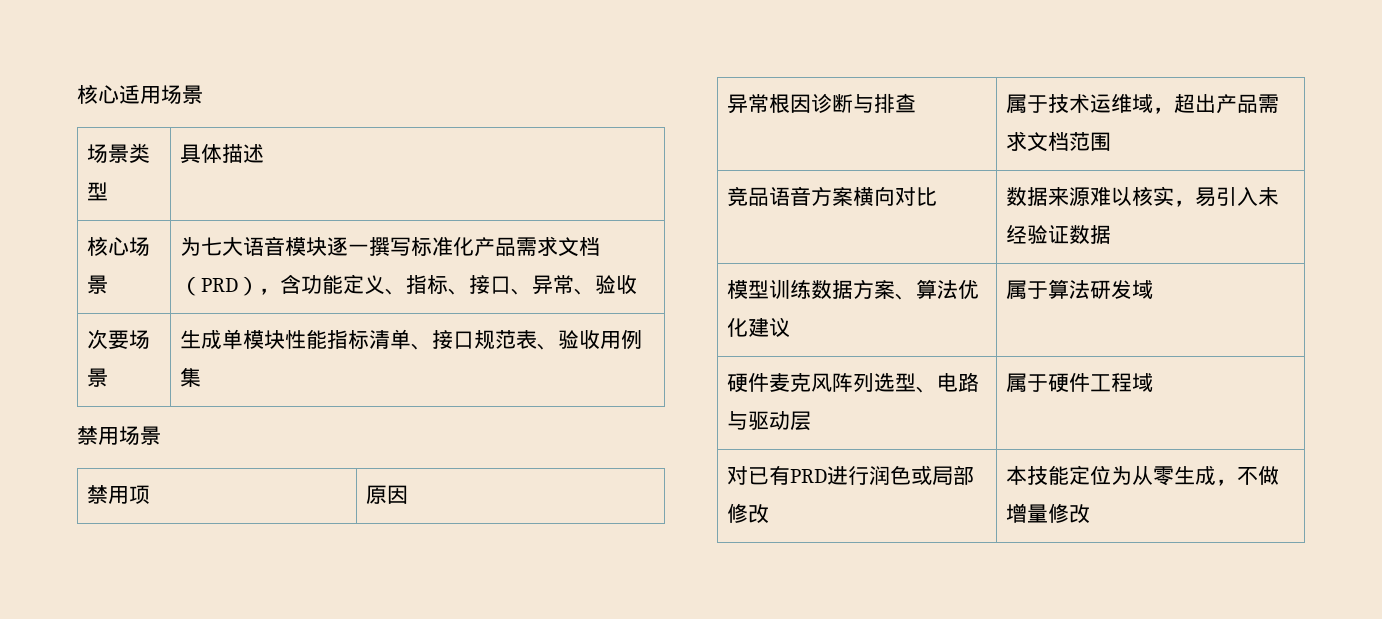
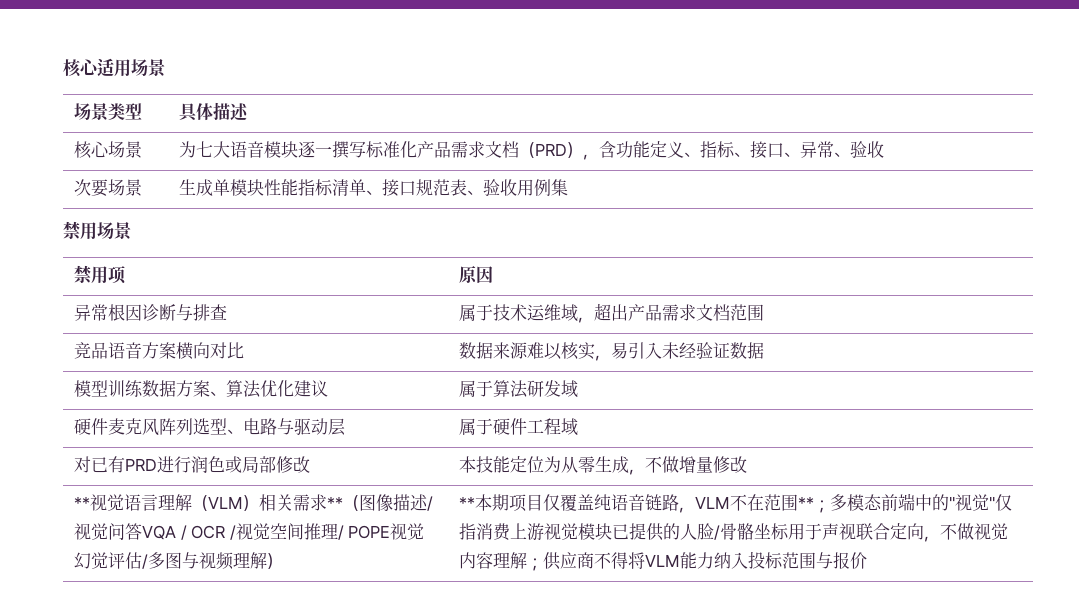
(1091, 513) none -> [73,494,433,512] [73,523,425,540] [73,552,283,570] [458,493,1012,513] [458,523,1008,542] [458,551,867,571] // **视觉语言理解（VLM）相关需求**（图像描述/视觉问答VQA / OCR /视觉空间推理/ POPE视觉幻觉评估/多图与视频理解） | **本期项目仅覆盖纯语音链路，VLM不在范围**；多模态前端中的"视觉"仅指消费上游视觉模块已提供的人脸/骨骼坐标用于声视联合定向，不做视觉内容理解；供应商不得将VLM能力纳入投标范围与报价

